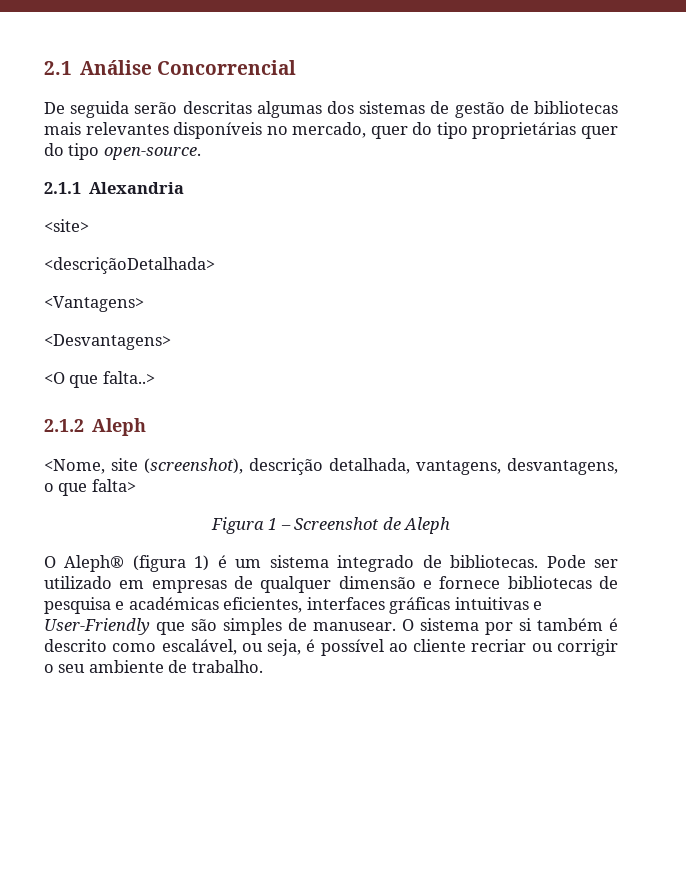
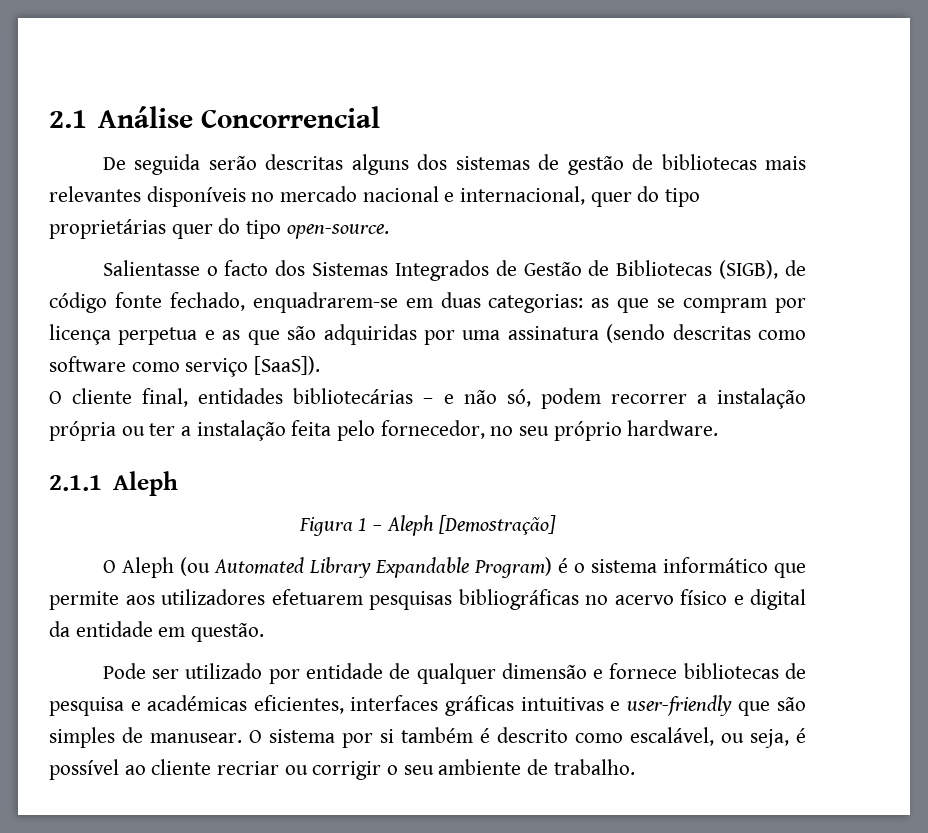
[256,101,322,118] algumas -> [351,154,409,175] alguns
[292,122,367,138] mercado, -> [280,186,586,205] mercado nacional e internacional,
[44,182,185,194] [44,219,89,232] [44,257,215,274] [44,296,144,312] [44,334,171,350] [44,371,155,388] [44,418,147,436] [44,458,618,475] [44,479,136,496] 2.1.1 Alexandria // <site> // <descriçãoDetalhada> // <Vantagens> // <Desvantagens> // <O que falta..> // 2.1.2 Aleph // <Nome, site (screenshot), descrição detalhada, vantagens, desvantagens, o que falta> -> [102,260,806,281] [49,292,806,313] [49,324,806,345] [49,356,321,377] [49,388,807,409] [49,420,719,441] [49,471,178,496] Salientasse o facto dos Sistemas Integrados de Gestão de Bibliotecas (SIGB), de código fonte fechado, enquadrarem-se em duas categorias: as que se compram por licença perpetua e as que são adquiridas por uma assinatura (sendo descritas como software como serviço [SaaS]). // O cliente final, entidades bibliotecárias – e não só, podem recorrer a instalação própria ou ter a instalação feita pelo fornecedor, no seu próprio hardware. // 2.1.1 Aleph
[294,517,451,534] [44,555,539,572] Screenshot de Aleph // O Aleph® (figura 1) é um sistema integrado de bibliotecas. -> [386,515,557,536] [102,557,806,578] [49,589,806,610] [49,621,265,642] Aleph [Demostração] // O Aleph (ou Automated Library Expandable Program) é o sistema informático que permite aos utilizadores efetuarem pesquisas bibliográficas no acervo físico e digital da entidade em questão. //
[119,580,227,593] em empresas -> [268,663,383,684] por entidade
[44,618,150,635] User-Friendly -> [626,695,732,716] user-friendly

